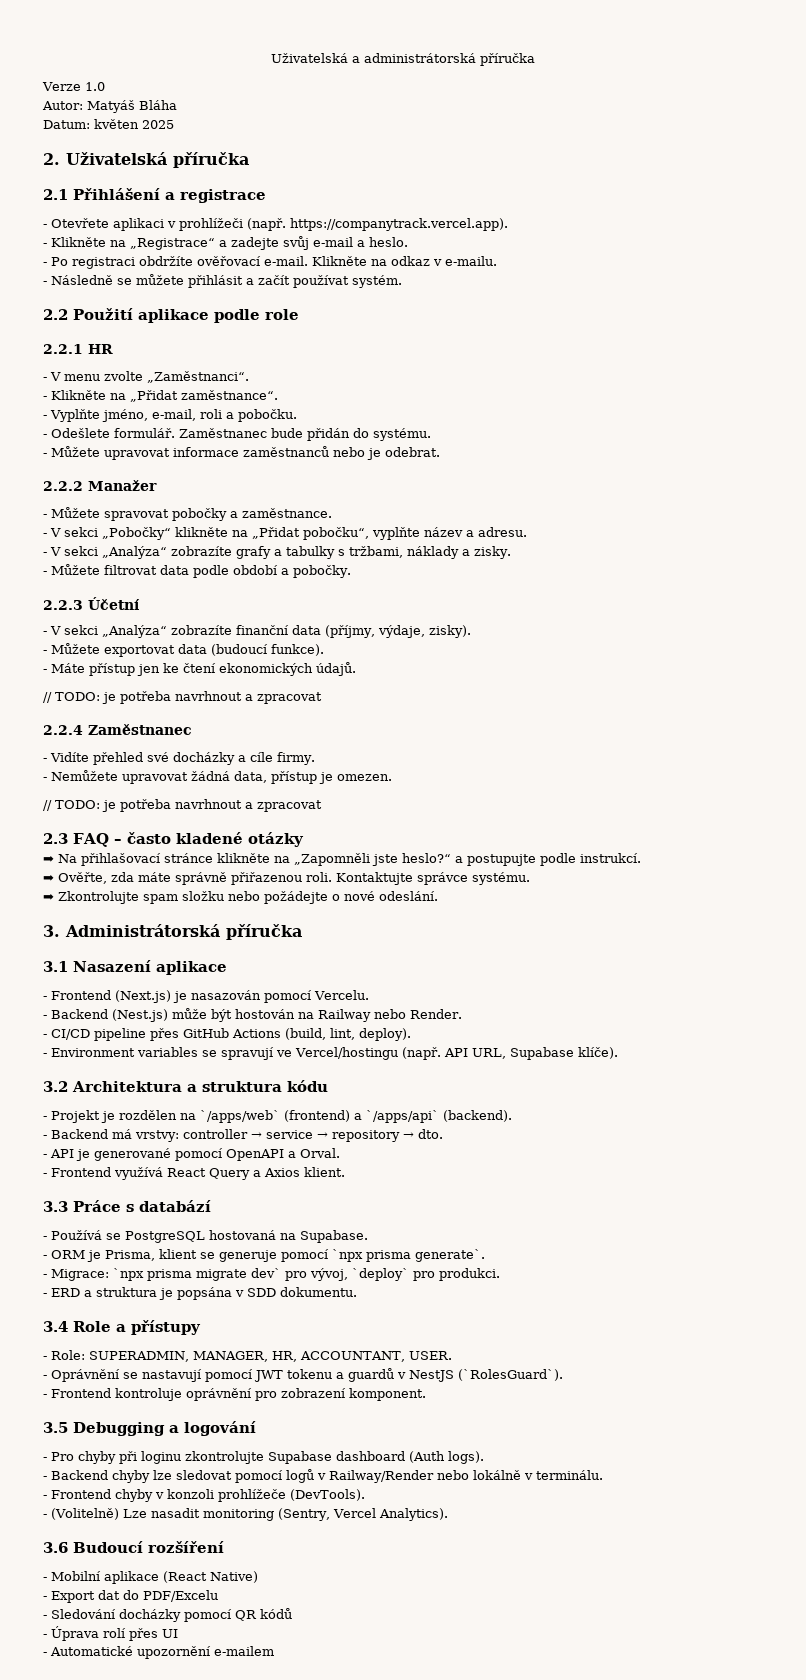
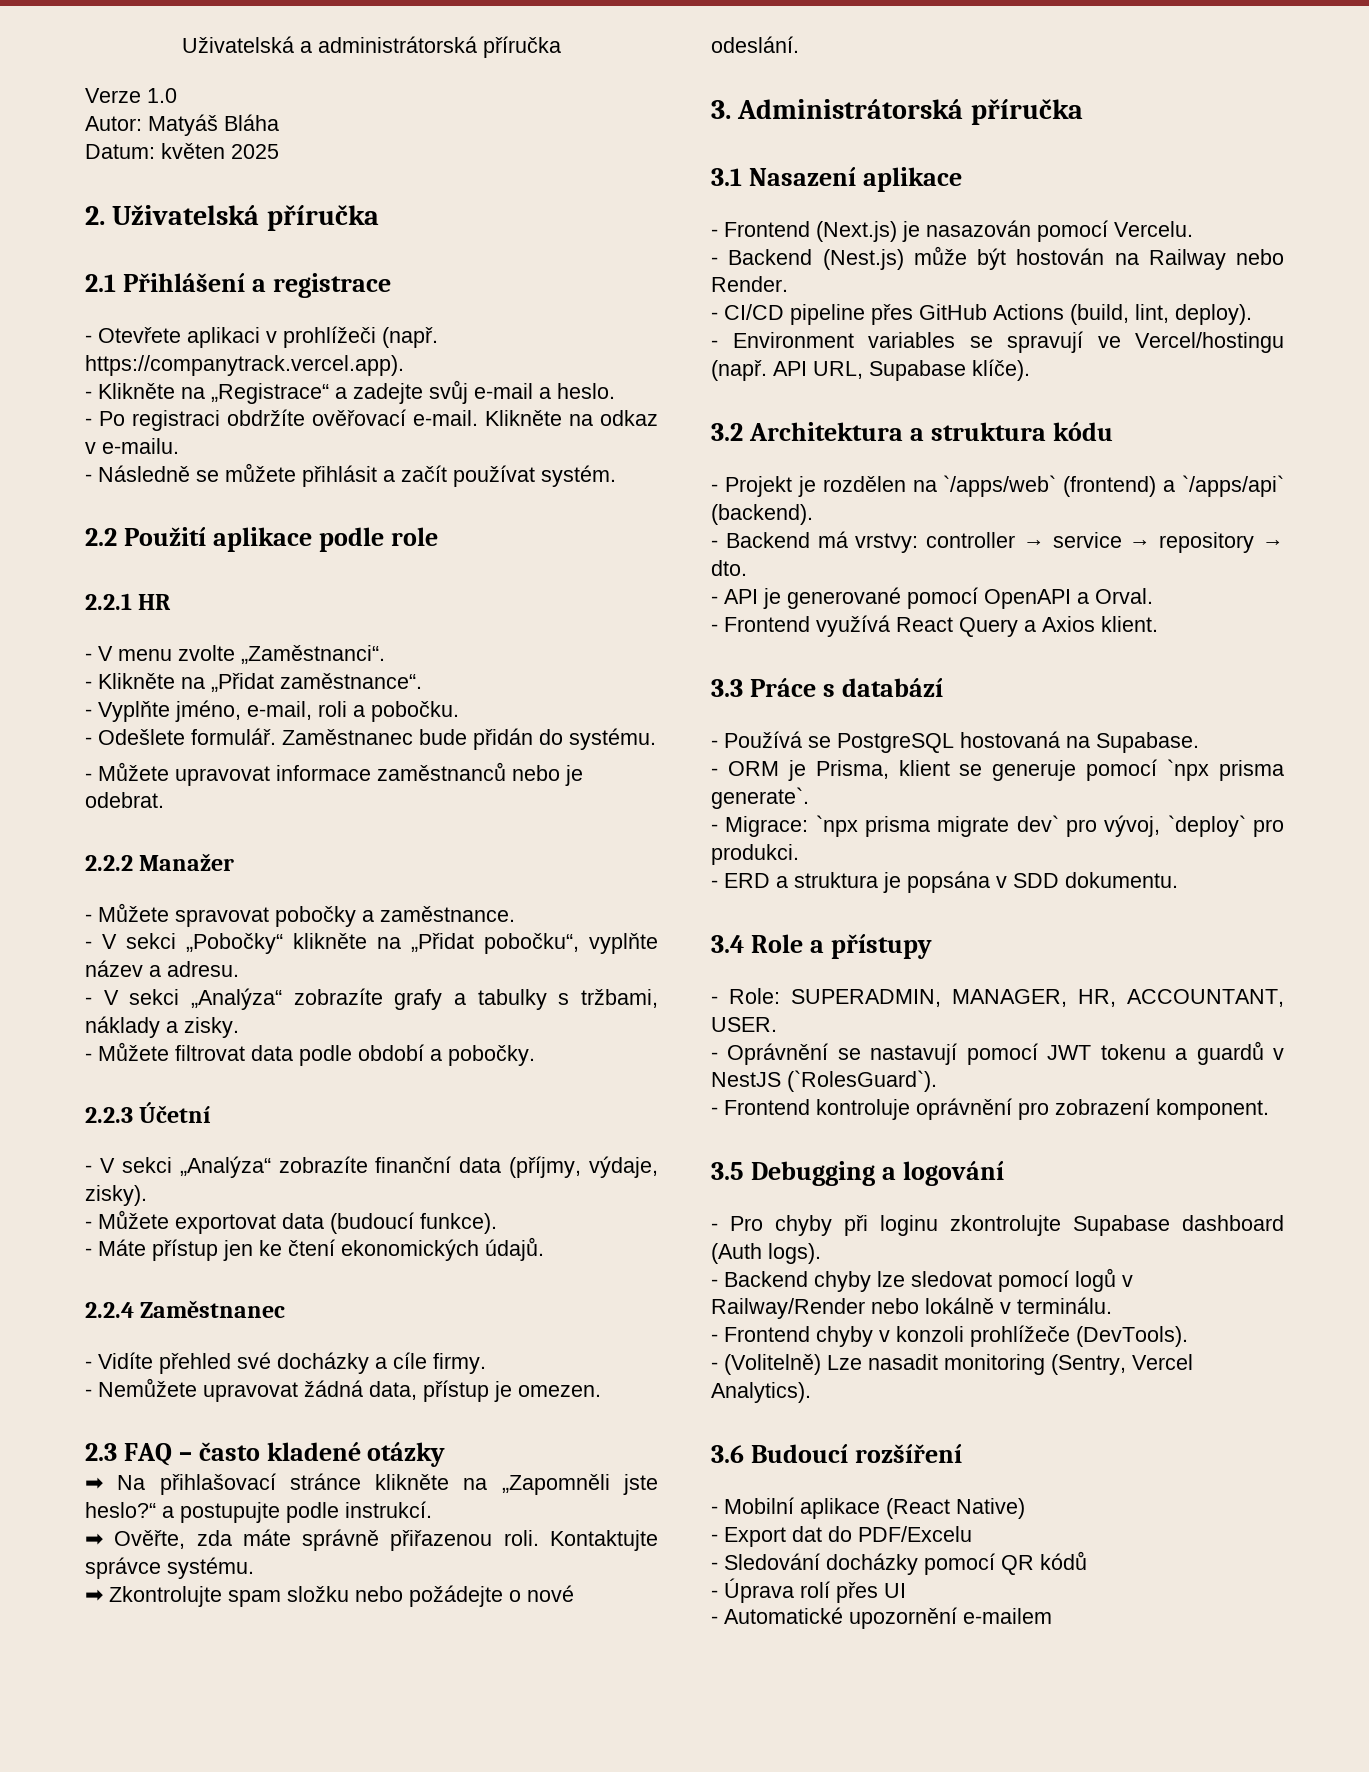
[43,691,322,704] // // TODO: je potřeba navrhnout a zpracovat -> (544, 1249) none
[43,799,322,812] // // TODO: je potřeba navrhnout a zpracovat -> (601, 1391) none

